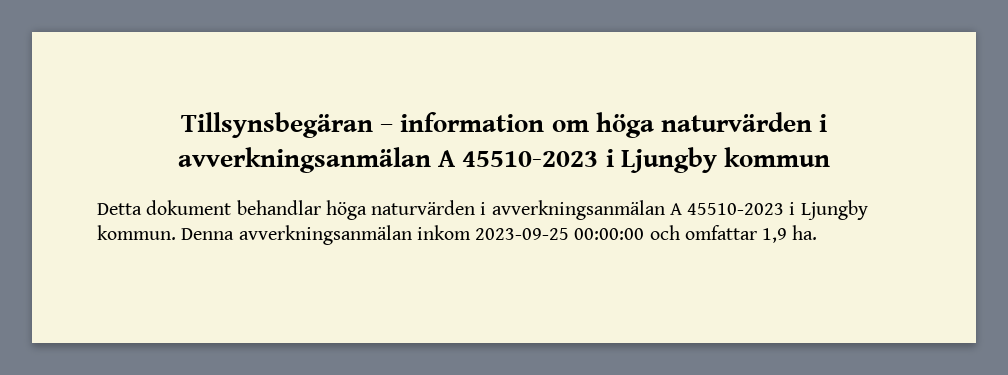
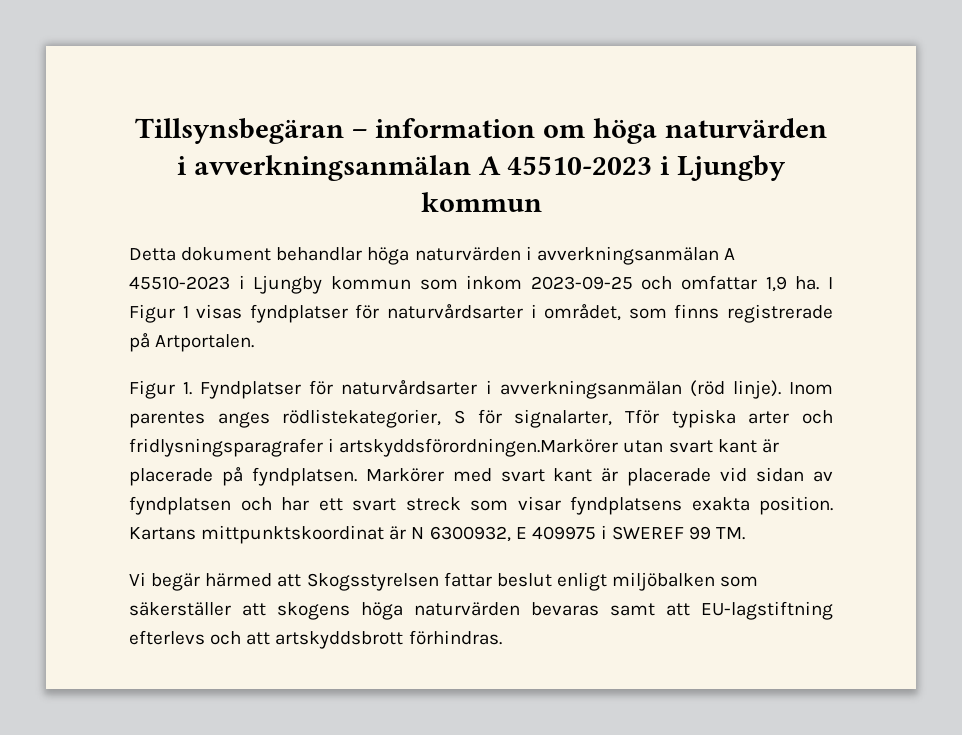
[97,225,412,245] kommun. Denna avverkningsanmälan -> [330,276,458,290] kommun som
[574,228,645,240] 00:00:00 -> (633, 283) none
(818, 232) none -> [828,277,833,289] [129,304,834,323] [129,333,255,352] [129,380,833,399] [129,409,833,428] [129,438,779,457] [129,467,833,486] [129,496,833,515] [129,525,746,544] [129,572,759,591] [129,601,833,620] [129,630,502,649] I Figur 1 visas fyndplatser för naturvårdsarter i området, som finns registrerade på Artportalen. // Figur 1. Fyndplatser för naturvårdsarter i avverkningsanmälan (röd linje). Inom parentes anges rödlistekategorier, S för signalarter, Tför typiska arter och fridlysningsparagrafer i artskyddsförordningen.Markörer utan svart kant är placerade på fyndplatsen. Markörer med svart kant är placerade vid sidan av fyndplatsen och har ett svart streck som visar fyndplatsens exakta position. Kartans mittpunktskoordinat är N 6300932, E 409975 i SWEREF 99 TM. // Vi begär härmed att Skogsstyrelsen fattar beslut enligt miljöbalken som säkerställer att skogens höga naturvärden bevaras samt att EU-lagstiftning efterlevs och att artskyddsbrott förhindras.

